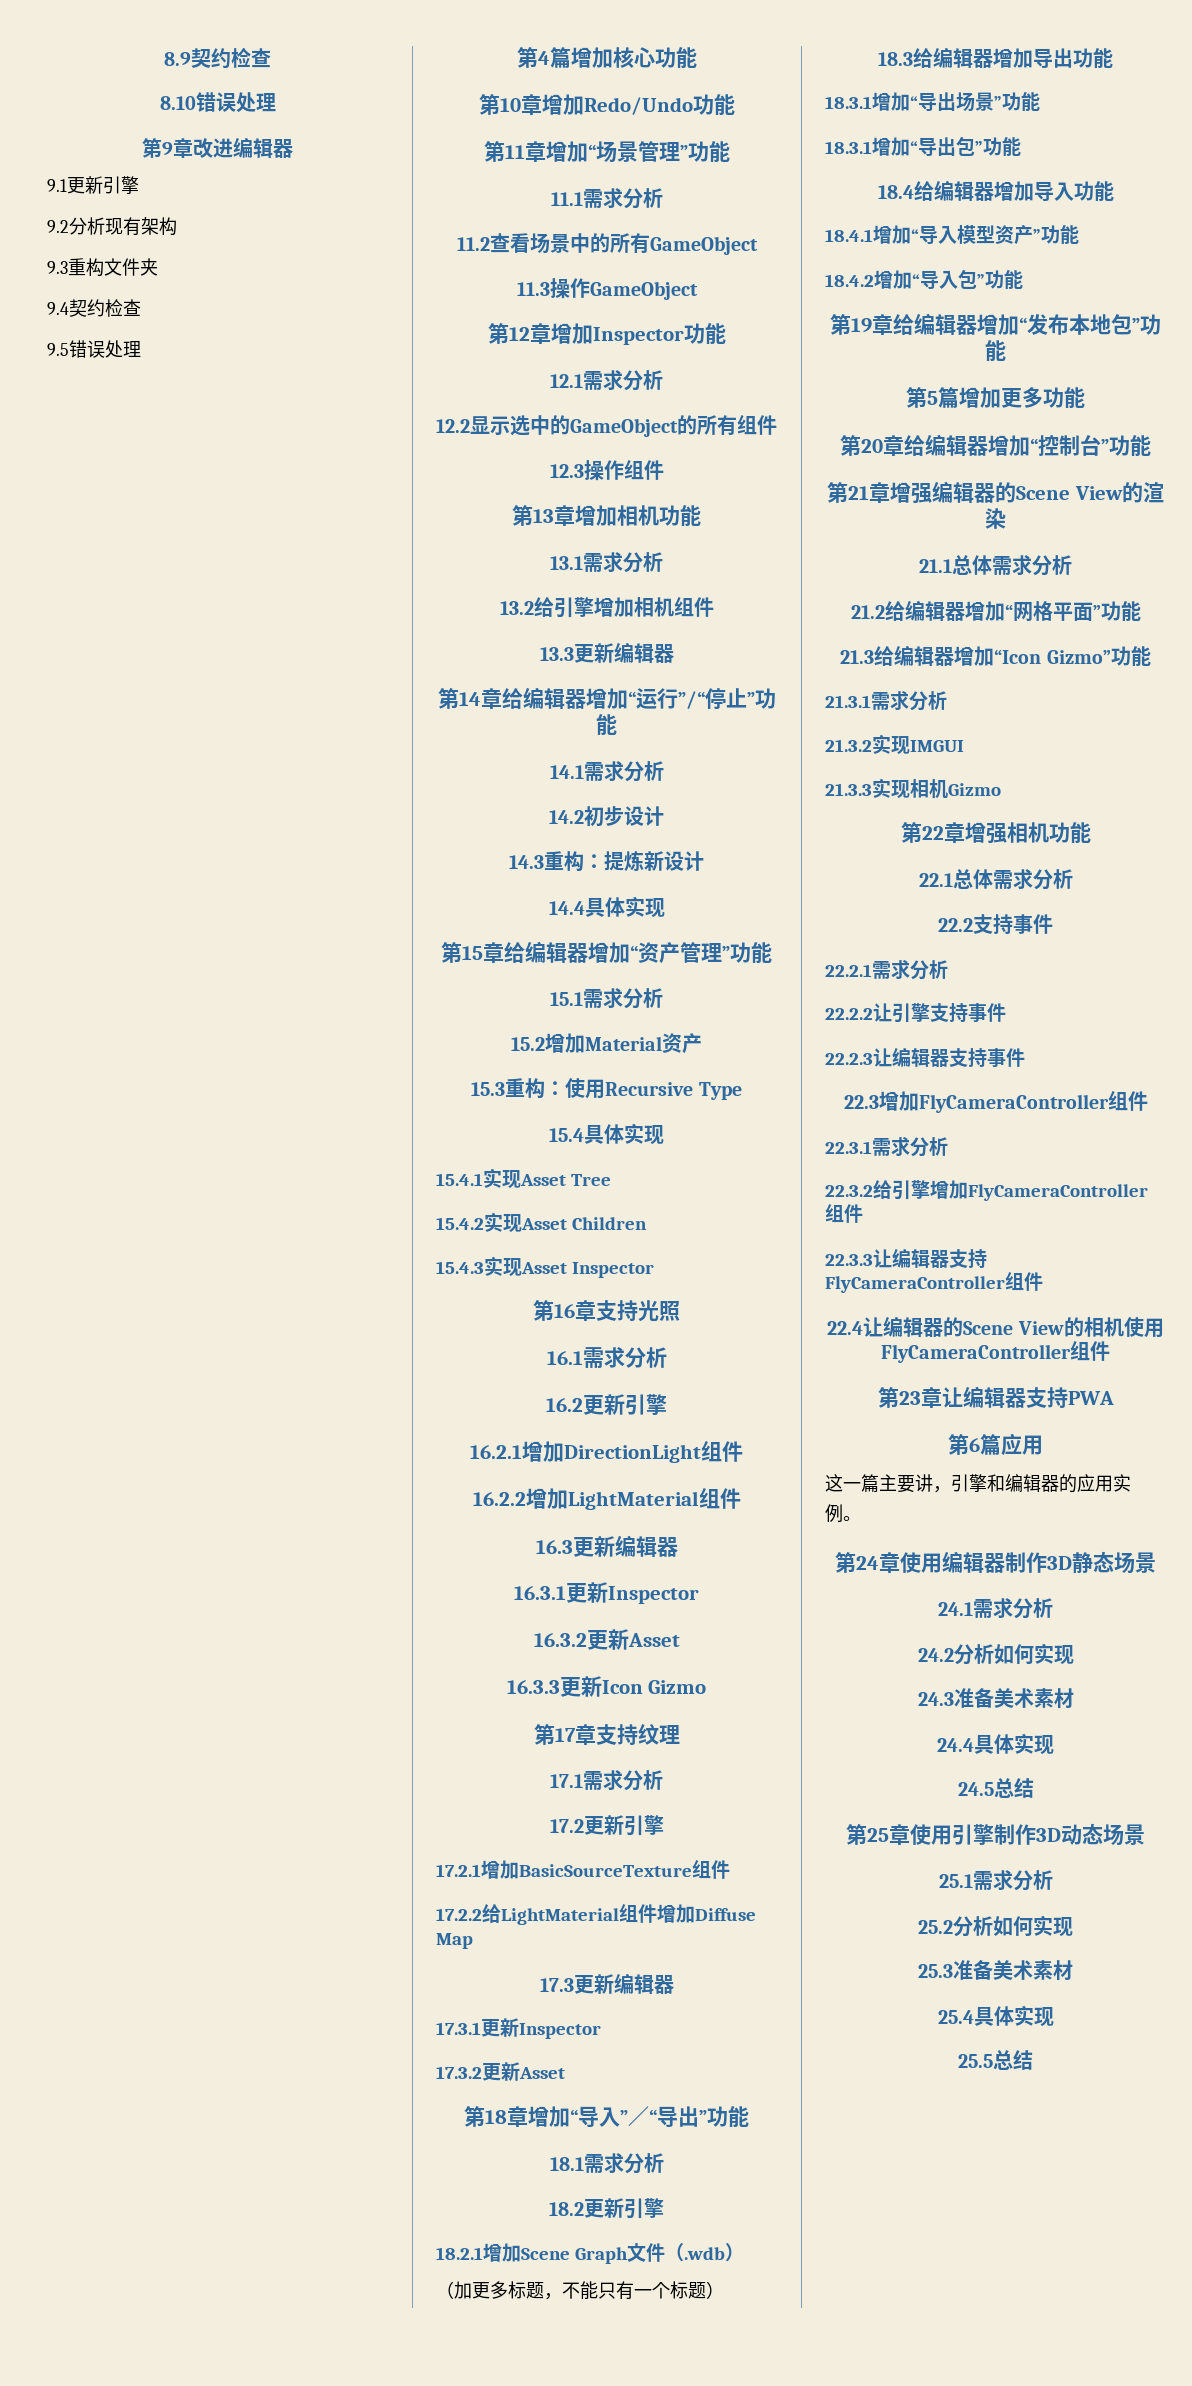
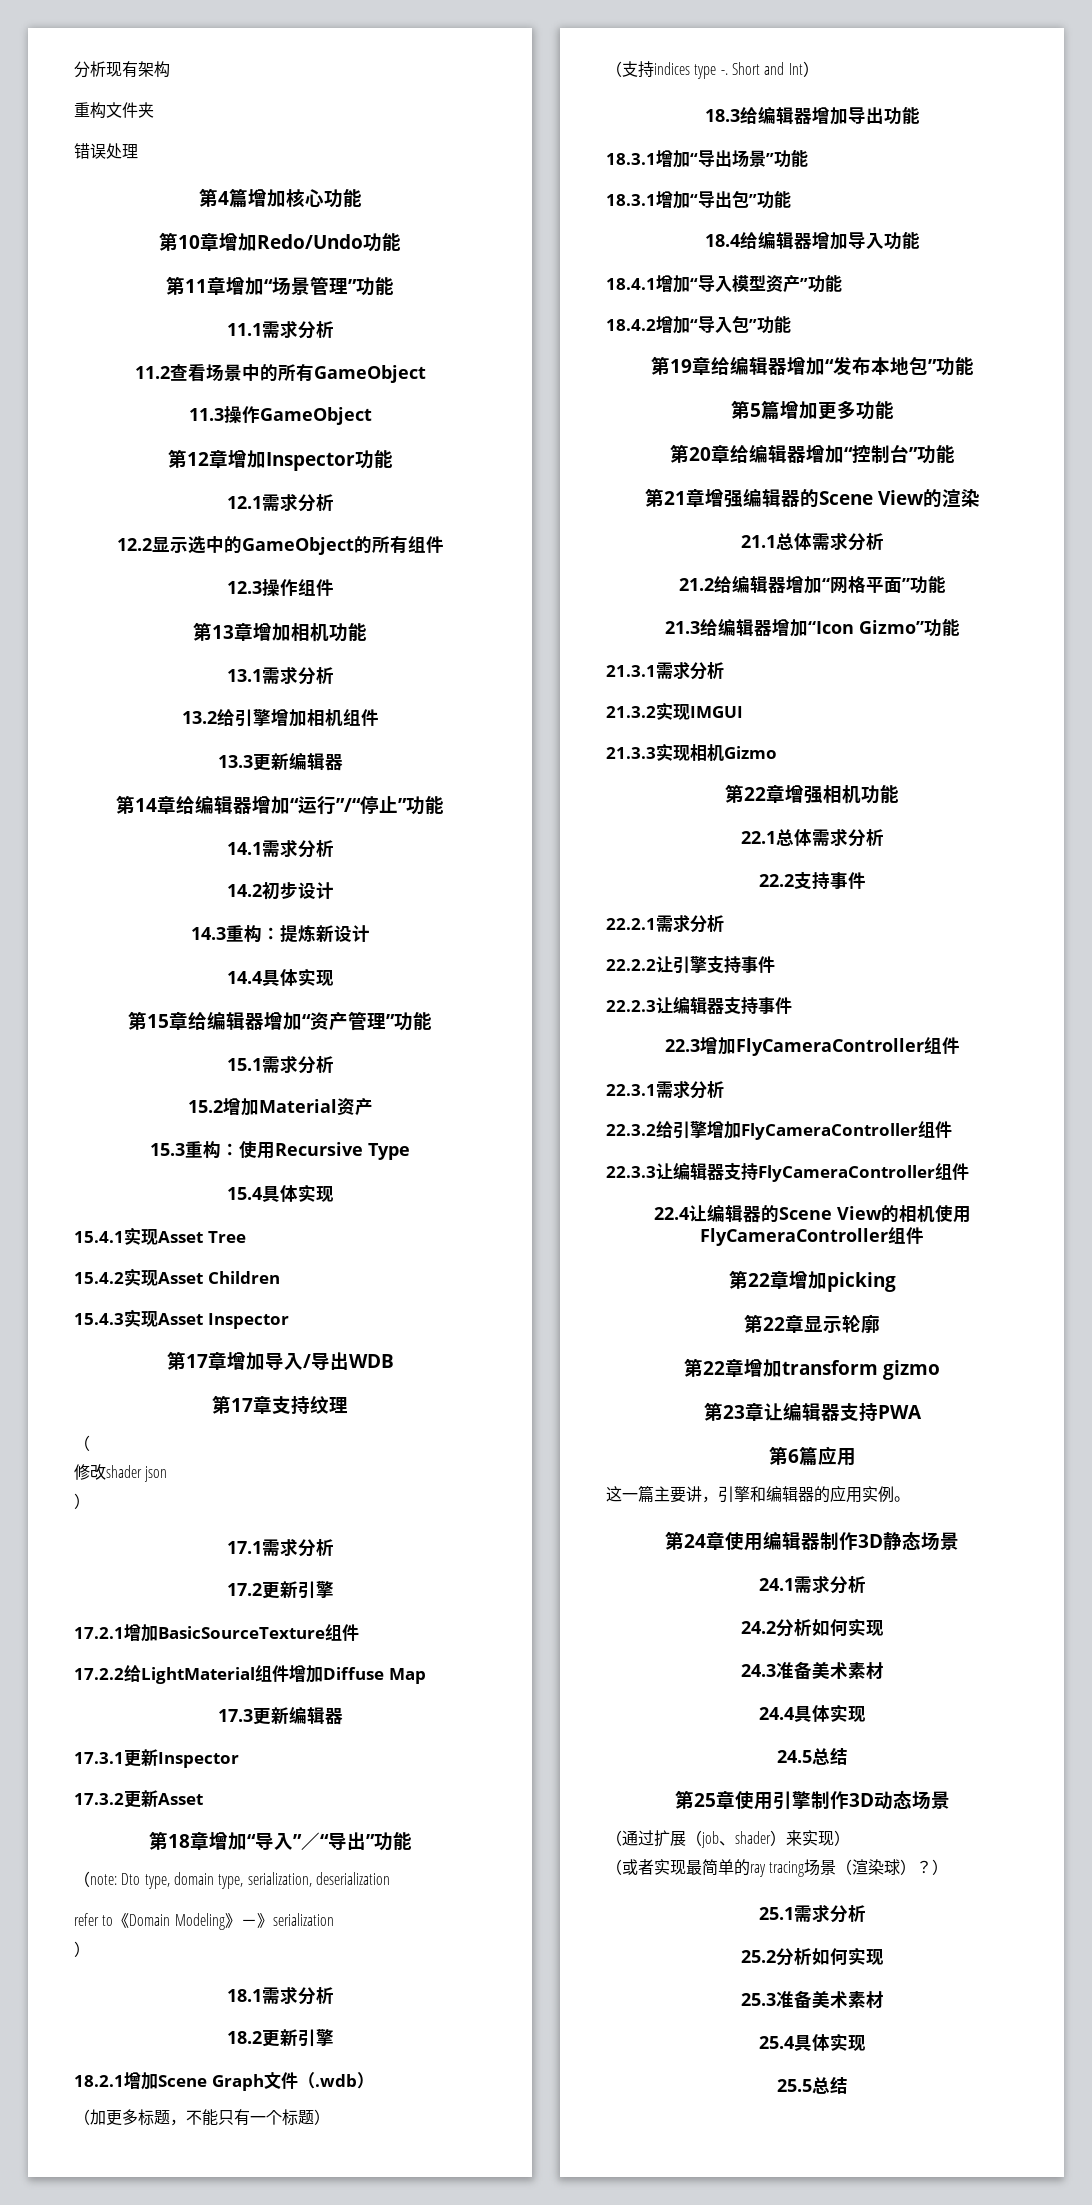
[164,47,271,69] [159,92,276,113] [142,137,293,158] [47,176,139,194] [47,220,69,233] 8.9契约检查 // 8.10错误处理 // 第9章改进编辑器 // 9.1更新引擎 // 9.2 -> (74, 69) none
[47,261,68,274] 9.3 -> (170, 69) none
[47,299,141,317] [47,343,69,356] 9.4契约检查 // 9.5 -> (154, 110) none
[554,1300,680,1322] [546,1347,667,1368] [546,1394,667,1415] [470,1441,743,1463] [472,1488,741,1510] [535,1535,678,1557] [514,1582,699,1604] [533,1629,680,1650] [506,1676,707,1697] 16章支持光照 // 16.1需求分析 // 16.2更新引擎 // 16.2.1增加DirectionLight组件 // 16.2.2增加LightMaterial组件 // 16.3更新编辑器 // 16.3.1更新Inspector // 16.3.2更新Asset // 16.3.3更新Icon Gizmo -> [185,1352,394,1370] 17章增加导入/导出WDB
(680, 1734) none -> [74,1435,90,1451] [74,1464,168,1482] [74,1493,90,1509] // （ // 修改shader json // ）
(749, 2116) none -> [74,1871,390,1889] [74,1913,334,1930] [74,1941,90,1957] // （note: Dto type, domain type, serialization, deserialization // refer to《Domain Modeling》－》serialization // ）
(724, 2290) none -> [606,61,819,79] // （支持indices type -. Short and Int）
(1110, 1351) none -> [728,1270,896,1292] [744,1314,880,1334] [684,1358,940,1380] // 第22章增加picking // 第22章显示轮廓 // 第22章增加transform gizmo
(1145, 1834) none -> [606,1830,850,1848] [606,1859,949,1877] // （通过扩展（job、shader）来实现） // （或者实现最简单的ray tracing场景（渲染球）？）

